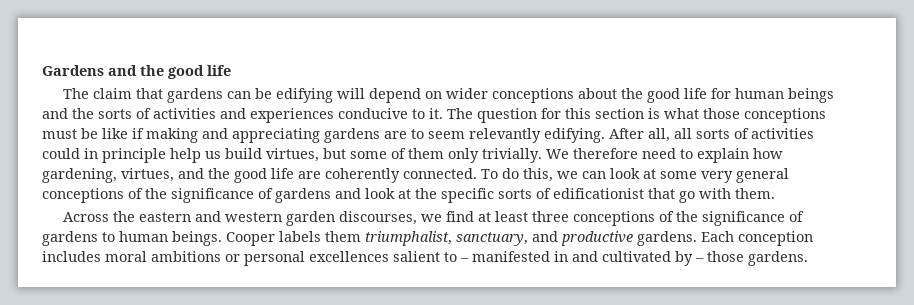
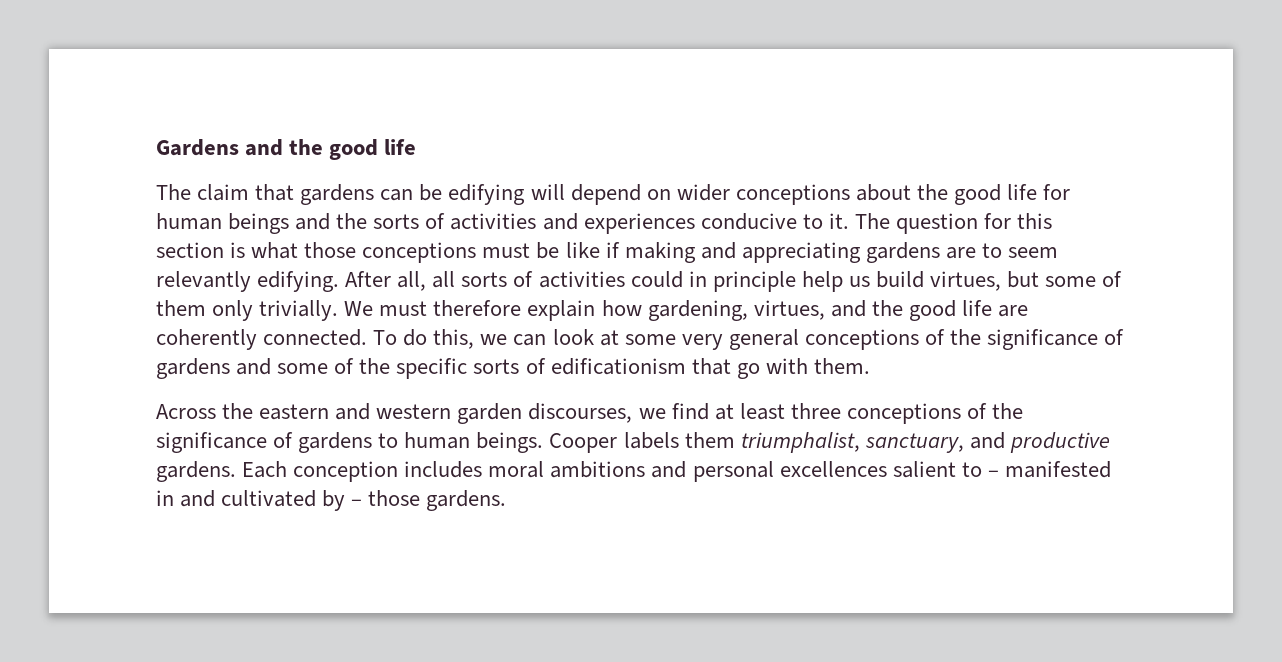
[573,148,693,159] therefore need to -> [379,300,522,316] must therefore
[365,188,411,199] look at -> [277,358,355,374] some of
[553,188,644,199] edificationist -> [550,358,686,375] edificationism
[225,254,240,262] or -> [651,461,687,478] and

